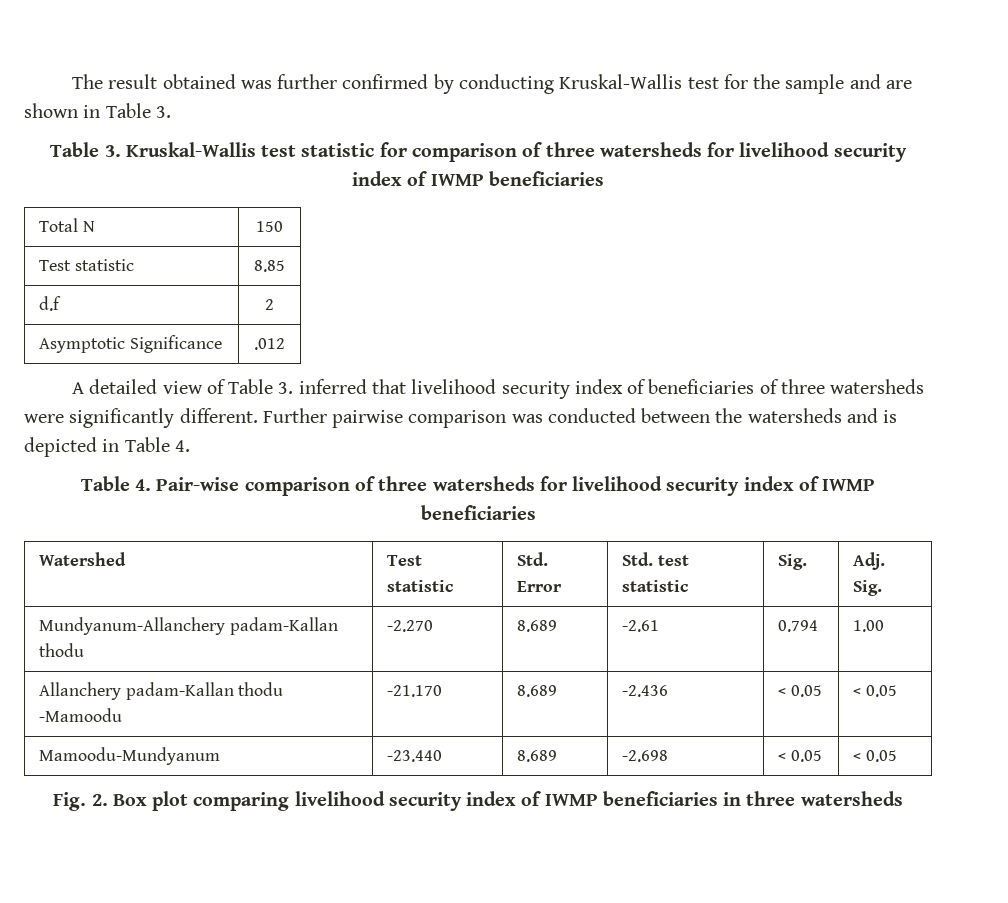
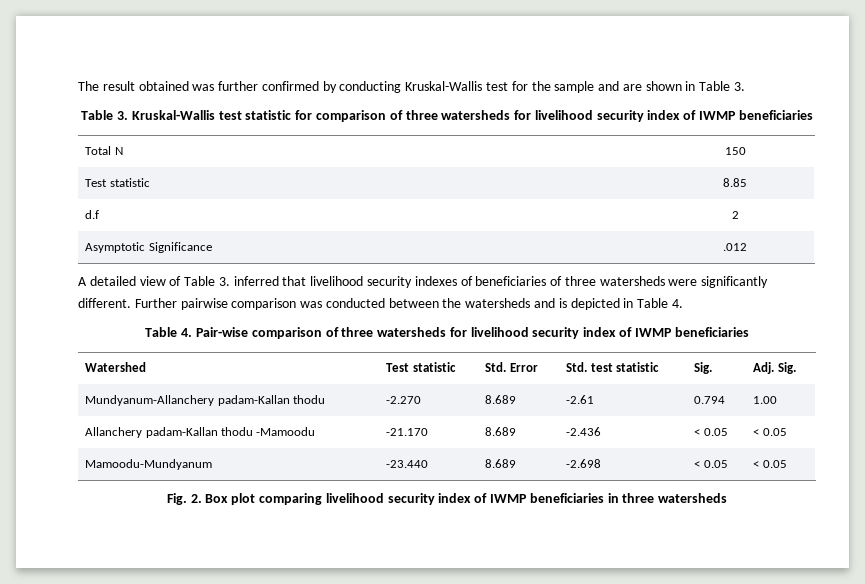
[574,379,623,394] index -> [414,276,457,286] indexes

